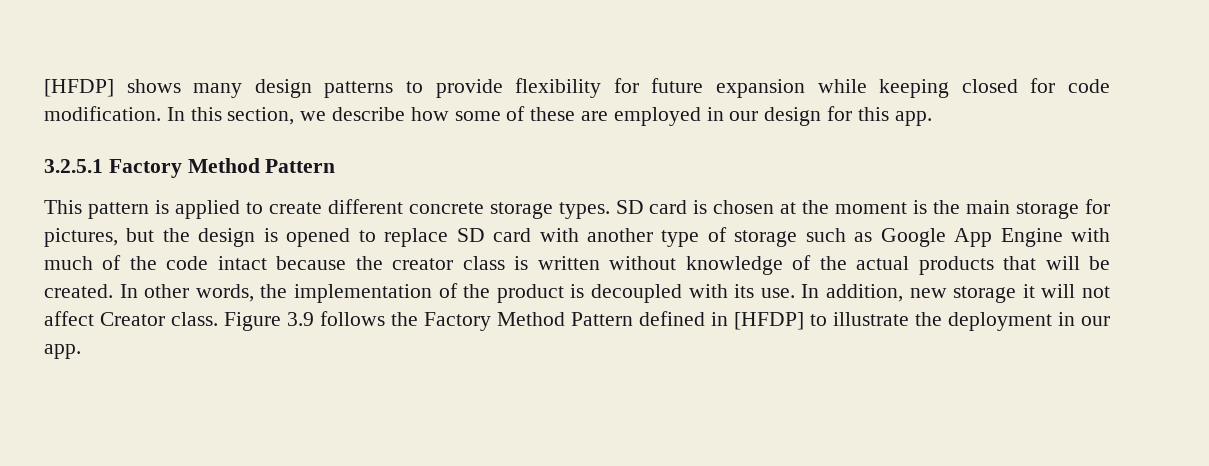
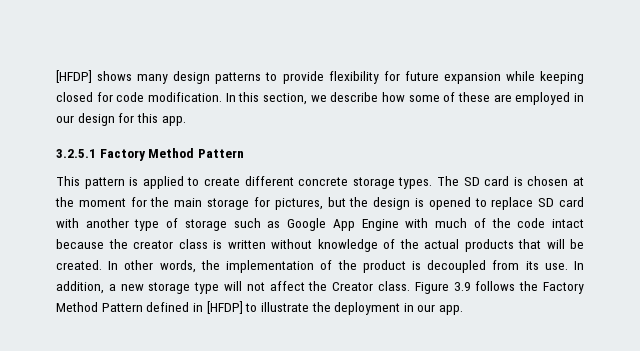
(610, 210) none -> [437,176,459,186] The
[913,200,928,214] is -> [130,197,147,207] for
[688,284,728,298] with -> [492,260,520,270] from
(904, 293) none -> [108,284,116,291] a
[1022,284,1035,298] it -> [194,282,220,294] type
(94, 318) none -> [308,281,328,291] the

